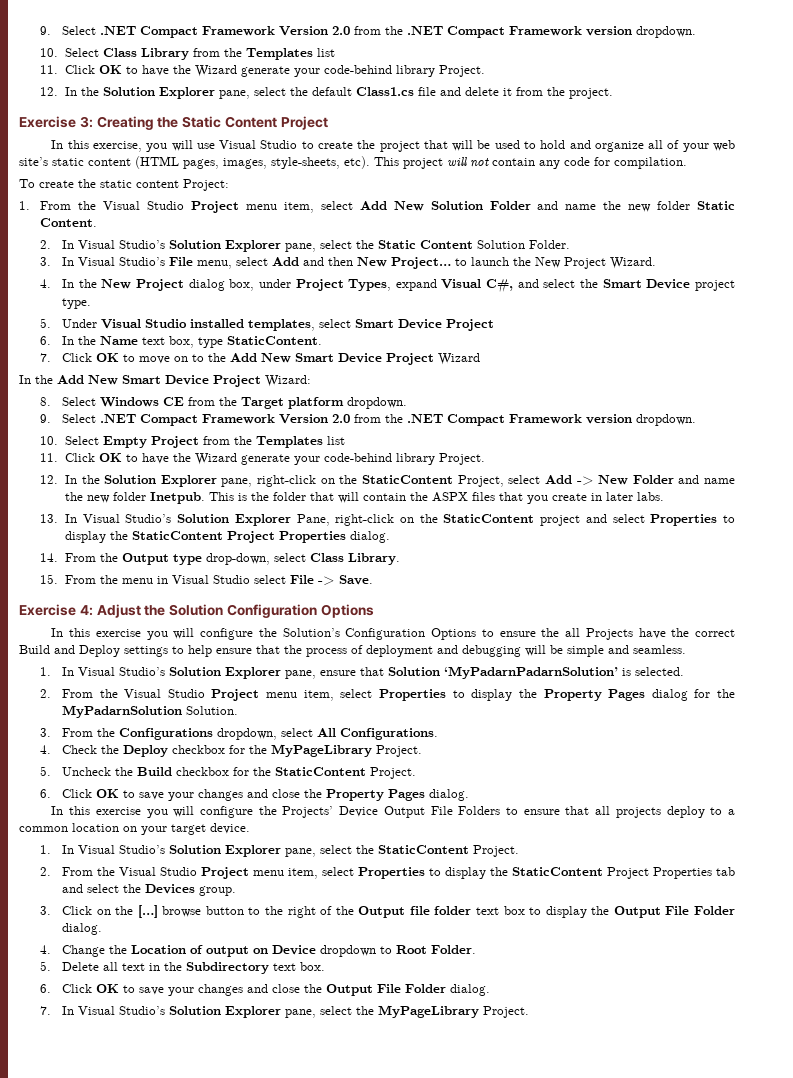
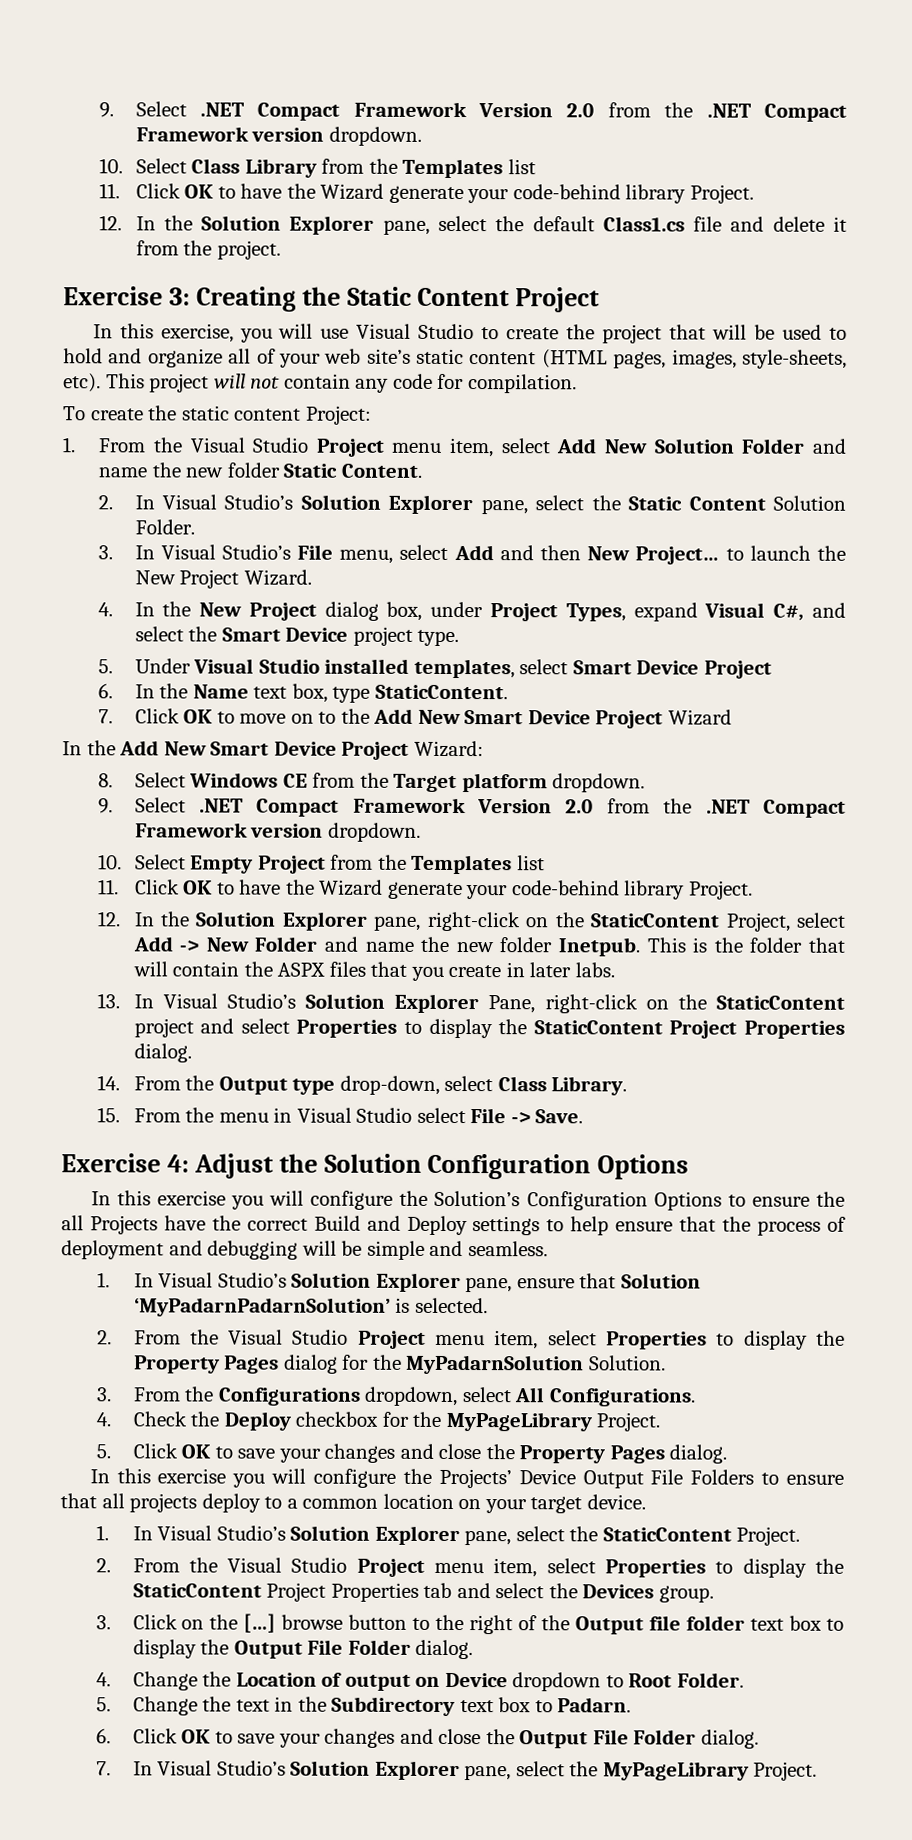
[61,767,416,779] [40,789,52,798] Uncheck the Build checkbox for the StaticContent Project. // 6. -> (112, 1451) none
[61,962,118,971] Delete all -> [132,1696,232,1716] Change the
[299,962,325,971] box. -> [498,1697,632,1713] box to Padarn.

